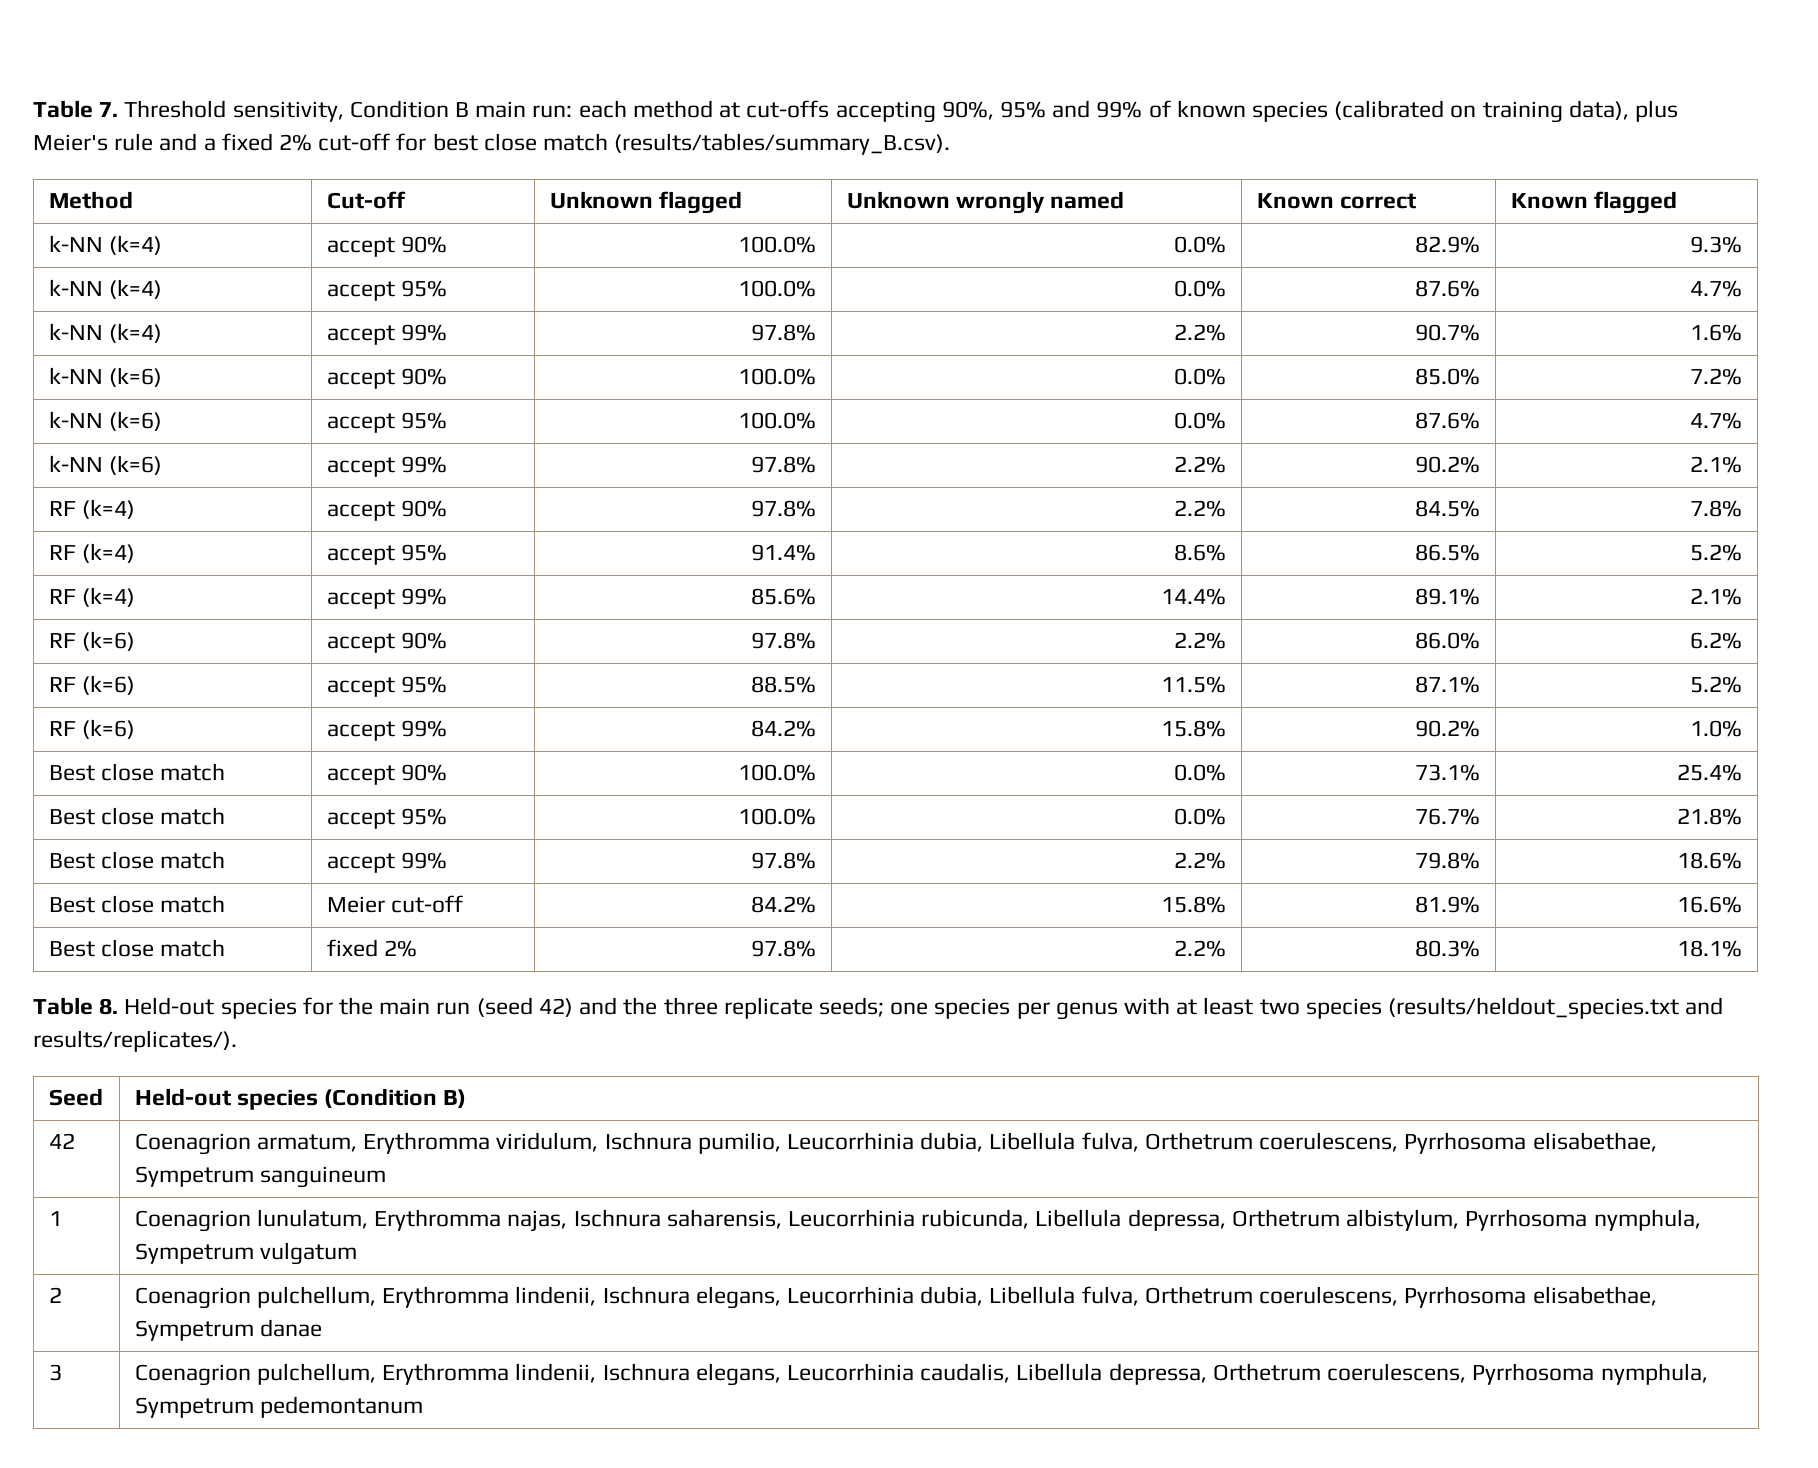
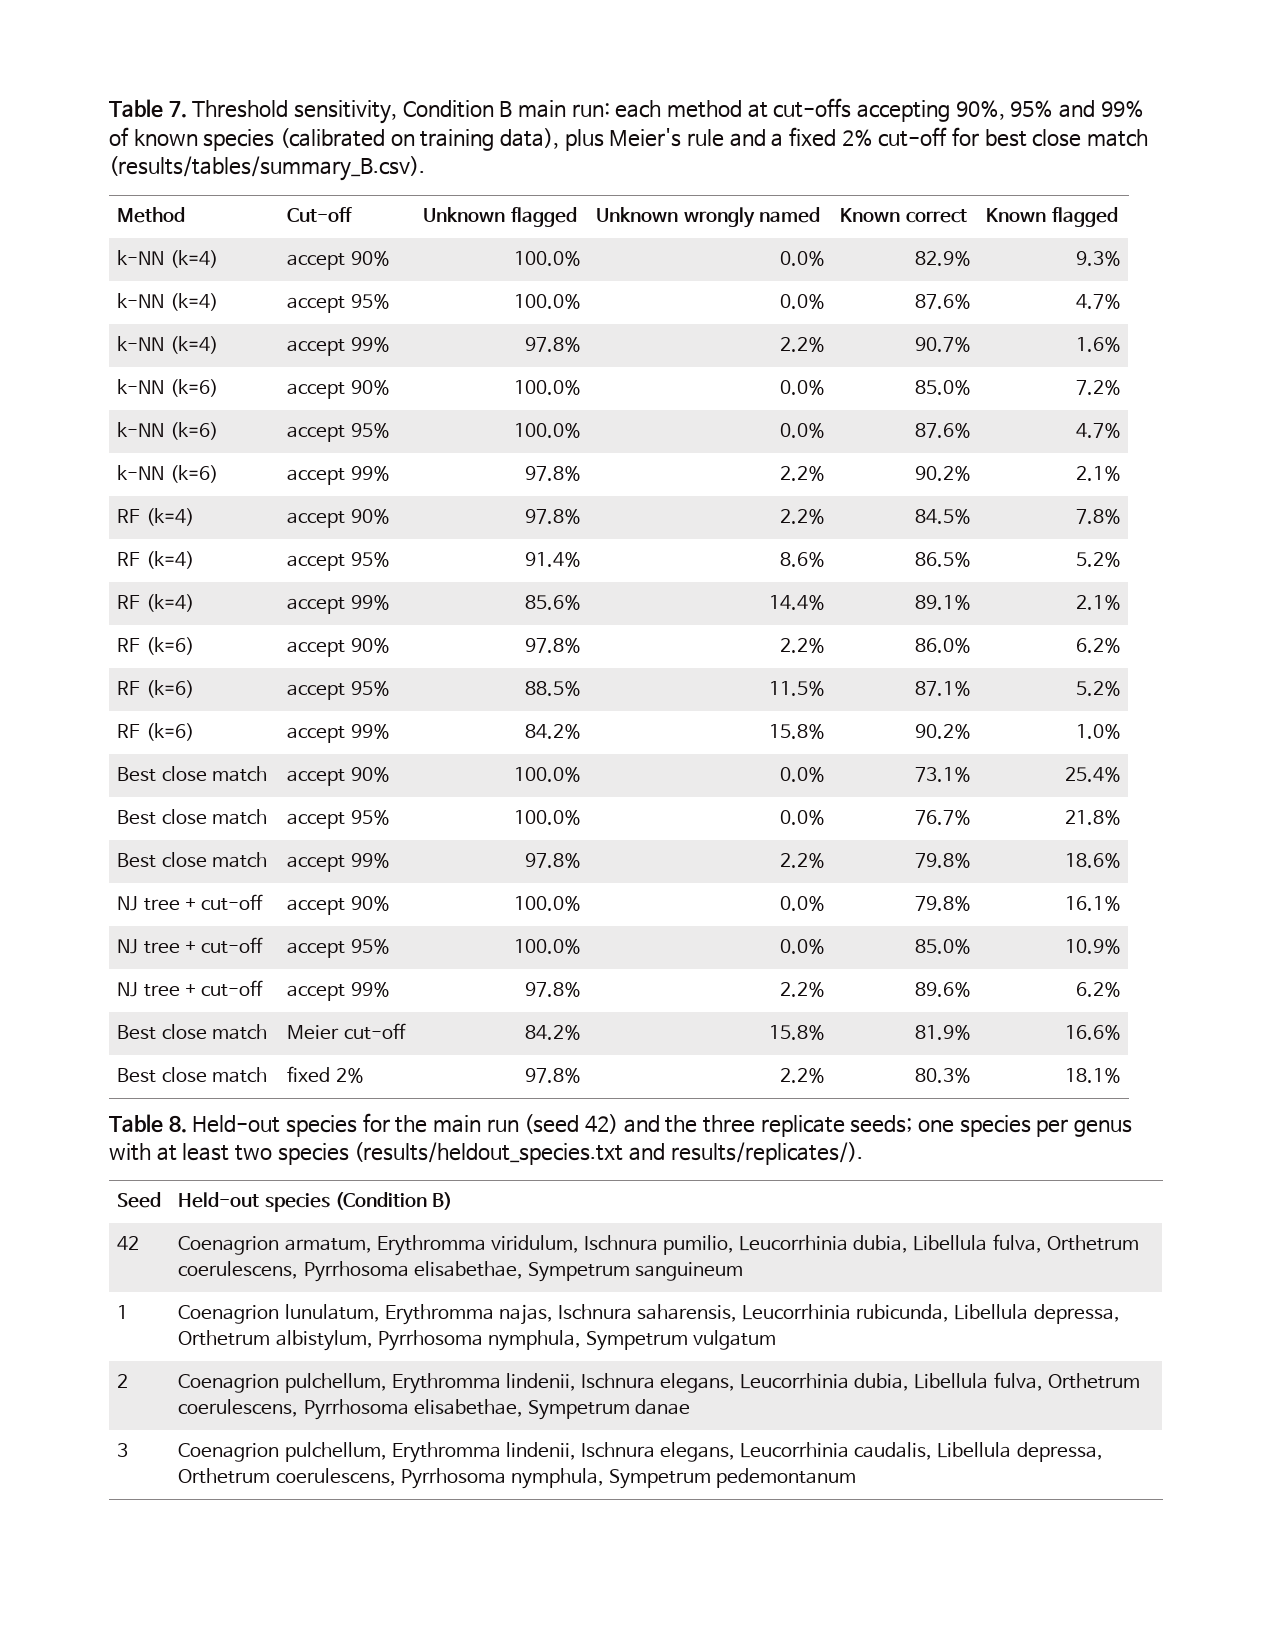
(1743, 860) none -> [117,894,263,911] [287,896,390,915] [513,896,581,911] [779,896,825,911] [914,896,971,911] [1064,896,1121,911] [117,937,263,954] [287,939,390,958] [513,939,581,954] [779,939,825,954] [914,939,971,954] [1064,939,1121,954] [117,980,263,997] [287,982,390,1001] [524,982,581,997] [779,982,825,997] [914,982,971,997] [1075,982,1121,997] // NJ tree + cut-off | accept 90% | 100.0% | 0.0% | 79.8% | 16.1% // NJ tree + cut-off | accept 95% | 100.0% | 0.0% | 85.0% | 10.9% // NJ tree + cut-off | accept 99% | 97.8% | 2.2% | 89.6% | 6.2%

